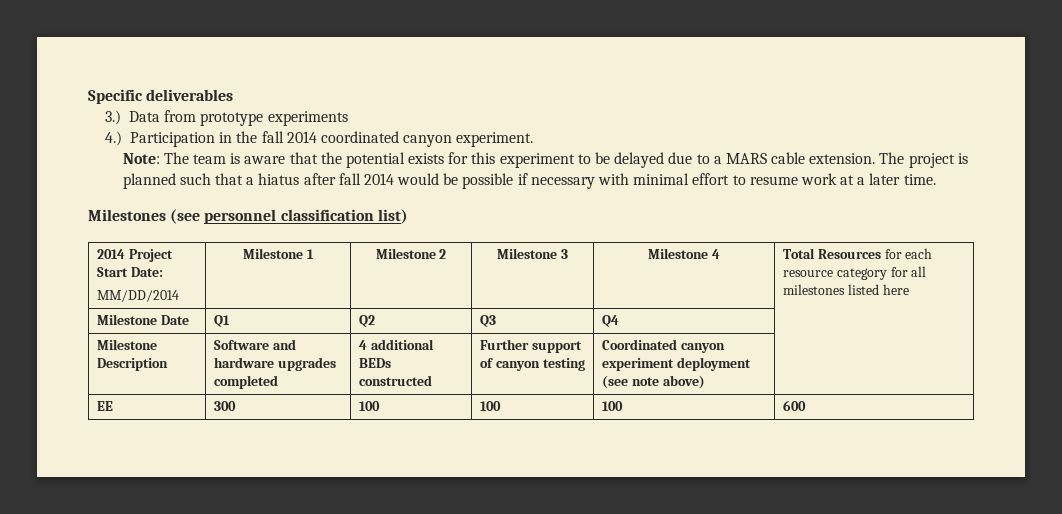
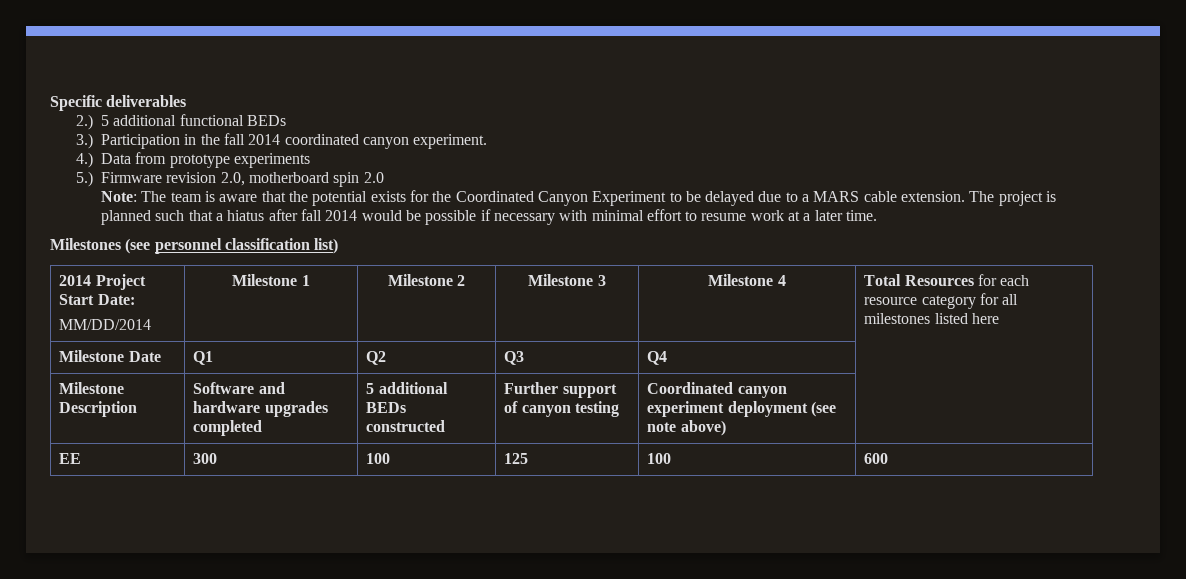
[105,110,348,126] [105,131,123,146] 3.) Data from prototype experiments // 4.) -> [75,114,287,130] [75,133,93,149] 2.) 5 additional functional BEDs // 3.)
(534, 139) none -> [75,152,311,168] [75,171,384,187] // 4.) Data from prototype experiments // 5.) Firmware revision 2.0, motherboard spin 2.0
[471,152,575,168] this experiment -> [432,191,667,206] the Coordinated Canyon Experiment
[359,340,368,350] 4 -> [366,383,375,394] 5
[480,401,502,411] 100 -> [504,453,529,464] 125

